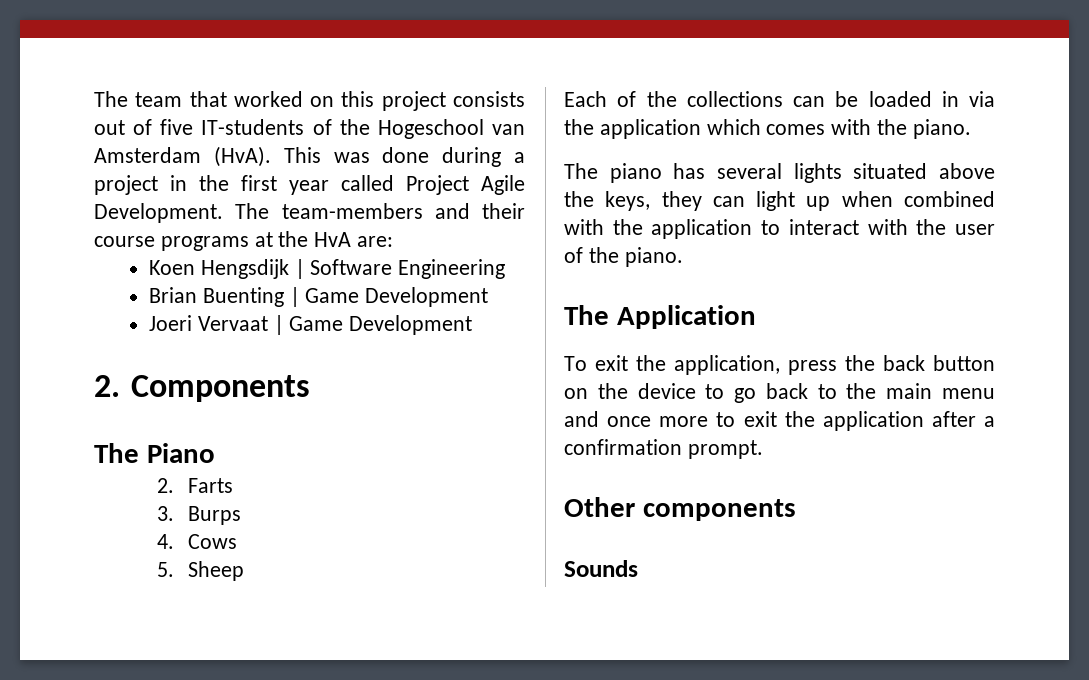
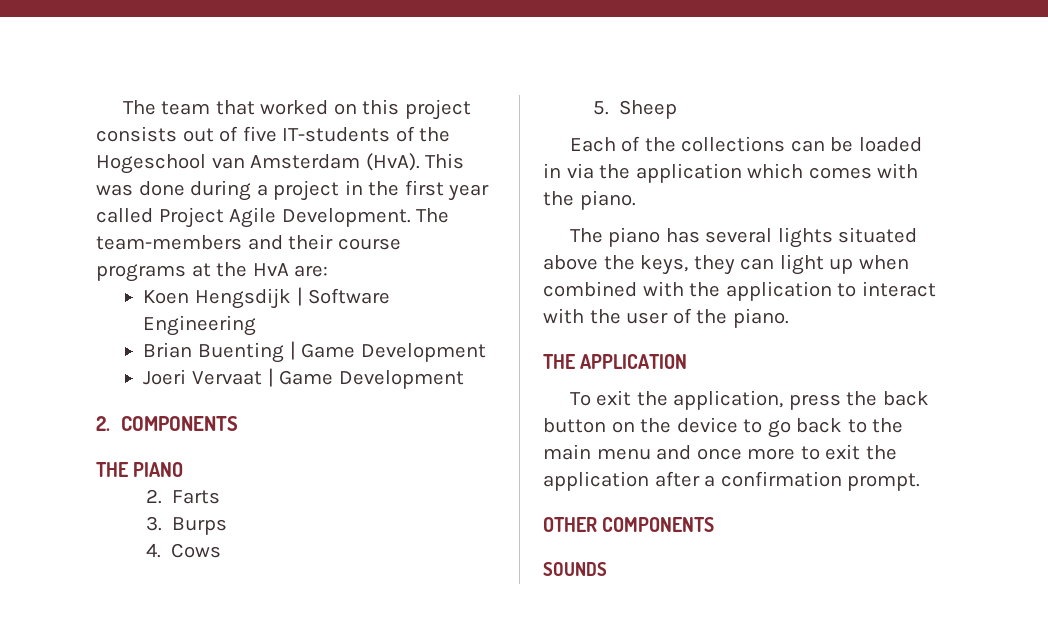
[130,375,310,402] [94,443,215,463] Components // The Piano -> [120,416,238,431] [96,462,184,477] COMPONENTS // THE PIANO
[564,305,756,329] The Application -> [543,354,688,369] THE APPLICATION
[564,497,796,521] [564,560,638,577] Other components // Sounds -> [543,517,715,532] [543,562,607,576] OTHER COMPONENTS // SOUNDS

